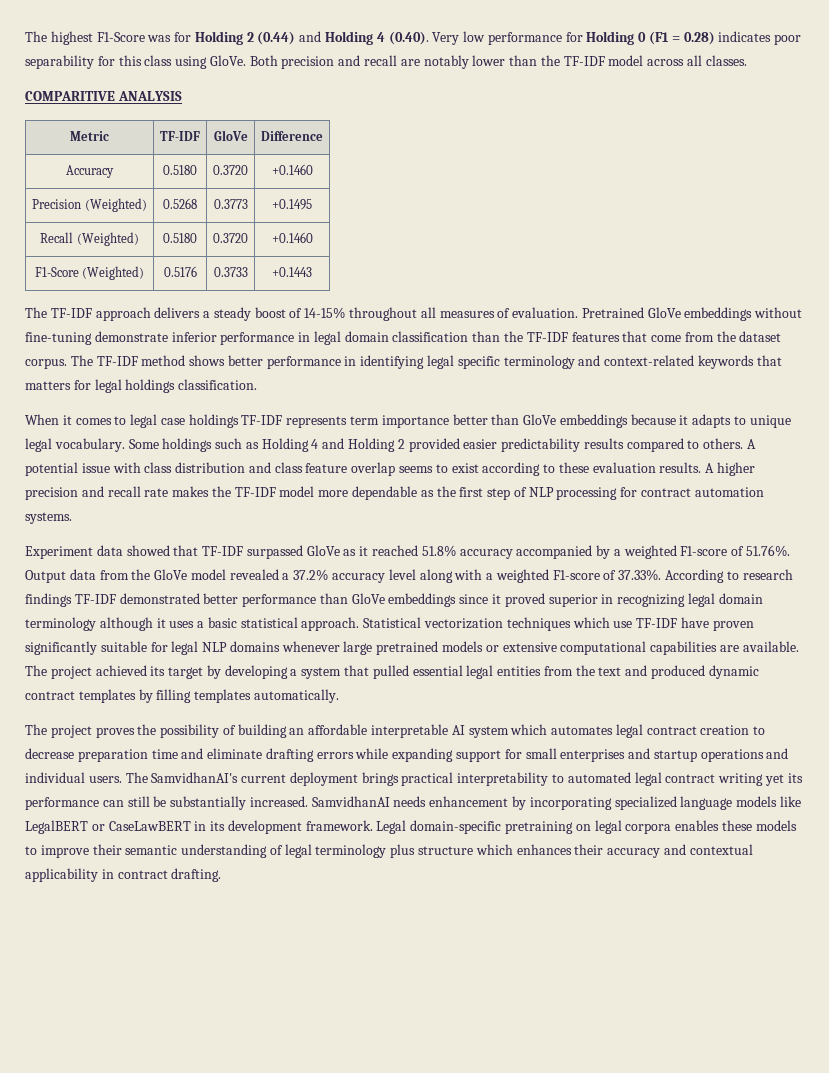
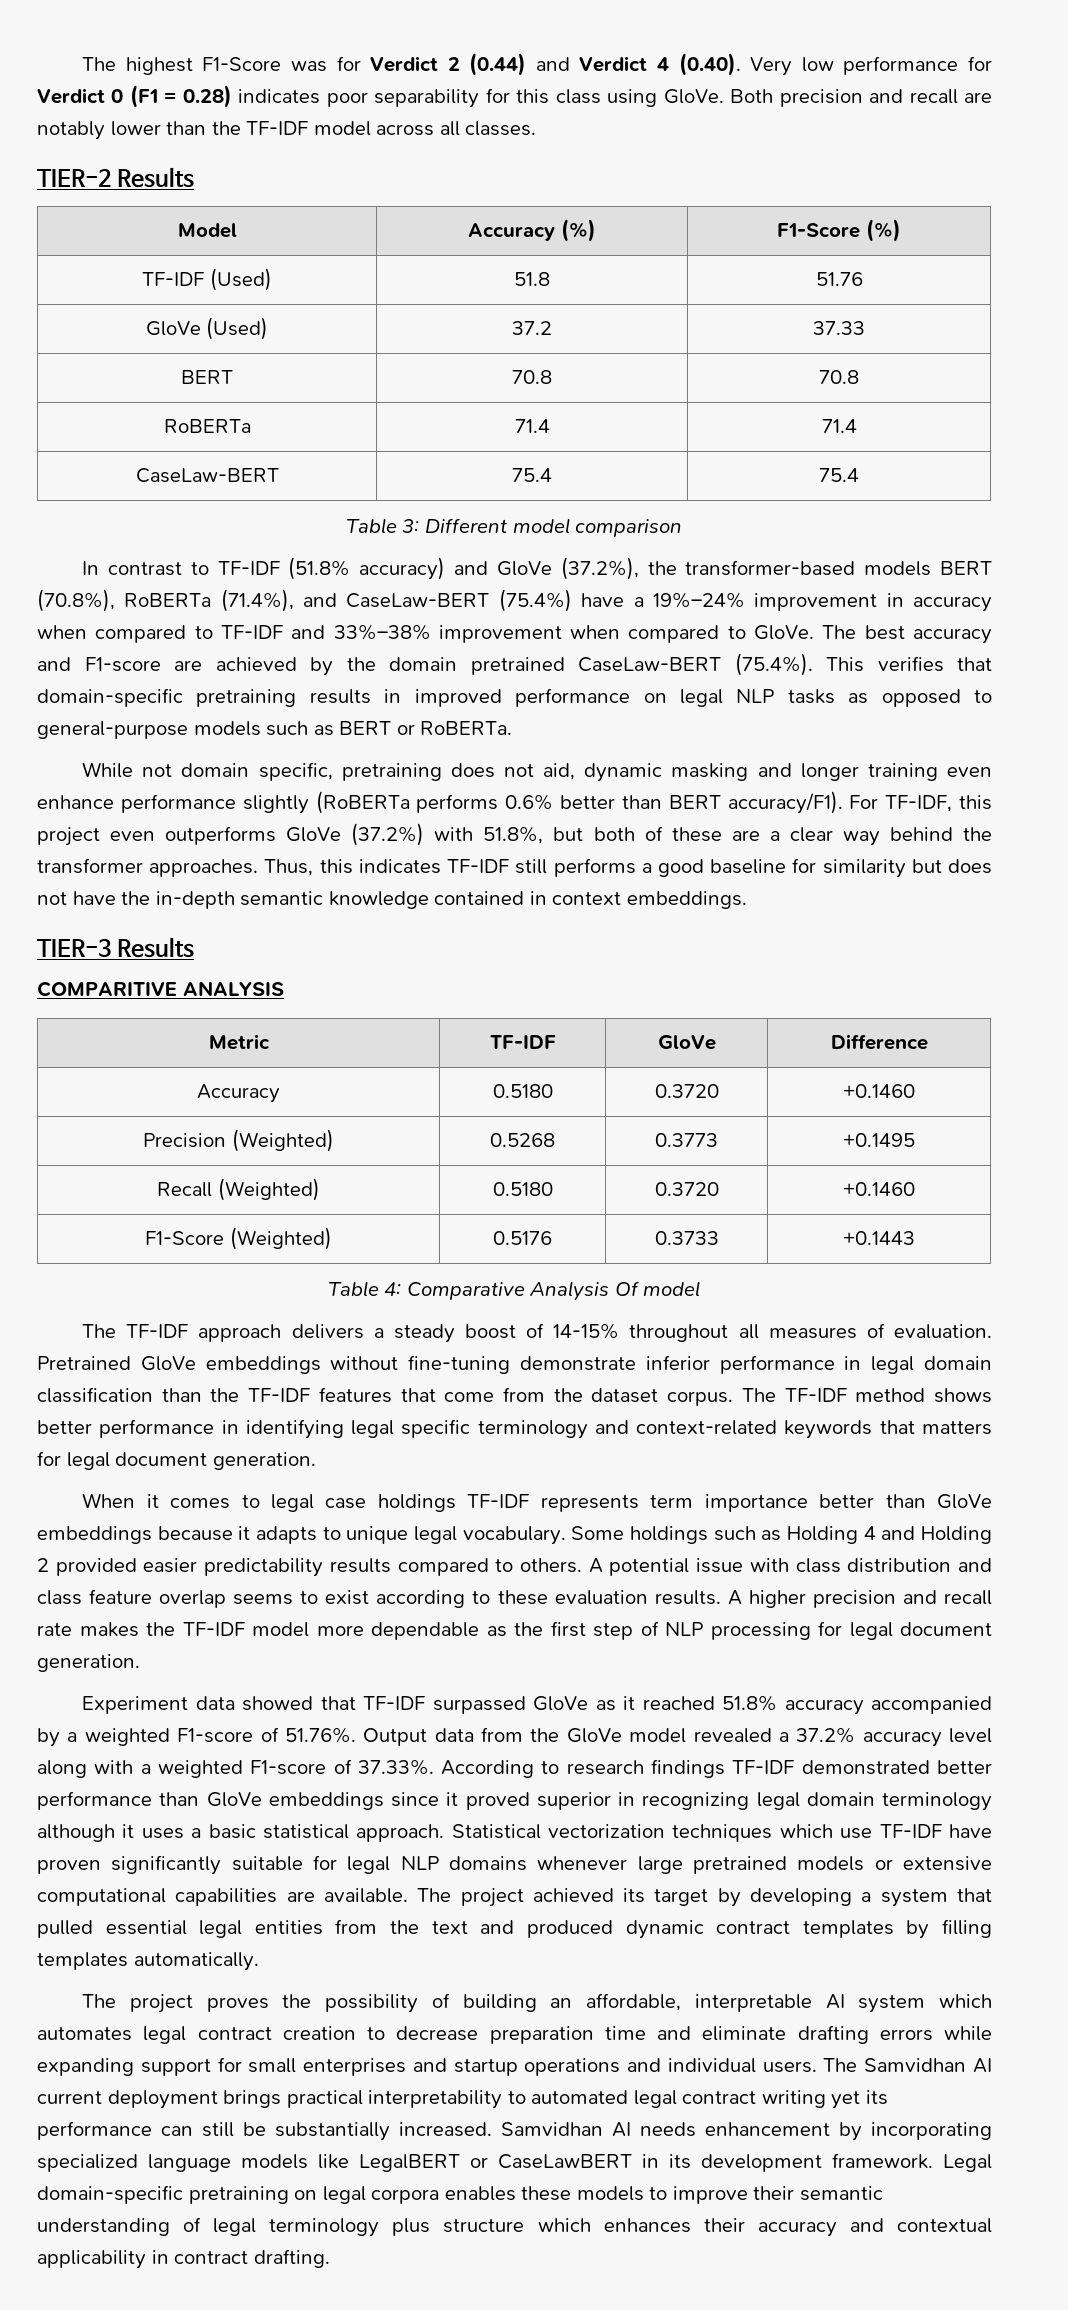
[194,31,243,45] Holding -> [370,56,439,72] Verdict
[325,31,374,45] Holding -> [579,56,648,72] Verdict
[586,31,635,45] Holding -> [37,88,105,104] Verdict
(747, 60) none -> [37,167,195,188] [177,223,237,238] [468,219,596,242] [777,219,901,242] [142,268,272,291] [514,272,550,286] [815,272,863,286] [145,317,269,340] [512,321,552,335] [813,321,865,335] [181,370,233,384] [512,370,552,384] [819,370,859,384] [163,419,251,433] [514,419,550,433] [821,419,857,433] [135,468,279,483] [512,468,552,482] [819,468,859,482] [346,518,683,537] [82,557,992,580] [37,589,993,612] [37,624,992,644] [37,653,992,676] [37,688,992,707] [37,721,513,739] [82,762,993,782] [37,791,993,814] [37,823,992,846] [37,858,992,878] [37,891,747,909] [37,937,195,958] // TIER-2 Results // Model | Accuracy (%) | F1-Score (%) // TF-IDF (Used) | 51.8 | 51.76 // GloVe (Used) | 37.2 | 37.33 // BERT | 70.8 | 70.8 // RoBERTa | 71.4 | 71.4 // CaseLaw-BERT | 75.4 | 75.4 // Table 3: Different model comparison // In contrast to TF-IDF (51.8% accuracy) and GloVe (37.2%), the transformer-based models BERT (70.8%), RoBERTa (71.4%), and CaseLaw-BERT (75.4%) have a 19%–24% improvement in accuracy when compared to TF-IDF and 33%–38% improvement when compared to GloVe. The best accuracy and F1-score are achieved by the domain pretrained CaseLaw-BERT (75.4%). This verifies that domain-specific pretraining results in improved performance on legal NLP tasks as opposed to general-purpose models such as BERT or RoBERTa. // While not domain specific, pretraining does not aid, dynamic masking and longer training even enhance performance slightly (RoBERTa performs 0.6% better than BERT accuracy/F1). For TF-IDF, this project even outperforms GloVe (37.2%) with 51.8%, but both of these are a clear way behind the transformer approaches. Thus, this indicates TF-IDF still performs a good baseline for similarity but does not have the in-depth semantic knowledge contained in context embeddings. // TIER-3 Results
(312, 272) none -> [328,1281,701,1301] // Table 4: Comparative Analysis Of model
[125,379,258,393] holdings classification. -> [115,1452,316,1470] document generation.
[641,487,764,497] [25,512,72,524] contract automation systems. -> [849,1622,992,1640] [37,1654,140,1672] legal document generation.
[308,724,368,735] affordable -> [586,1993,682,2011] affordable,
[151,772,239,783] SamvidhanAI's -> [864,2058,993,2073] Samvidhan AI
[311,796,390,807] SamvidhanAI -> [501,2122,631,2137] Samvidhan AI

